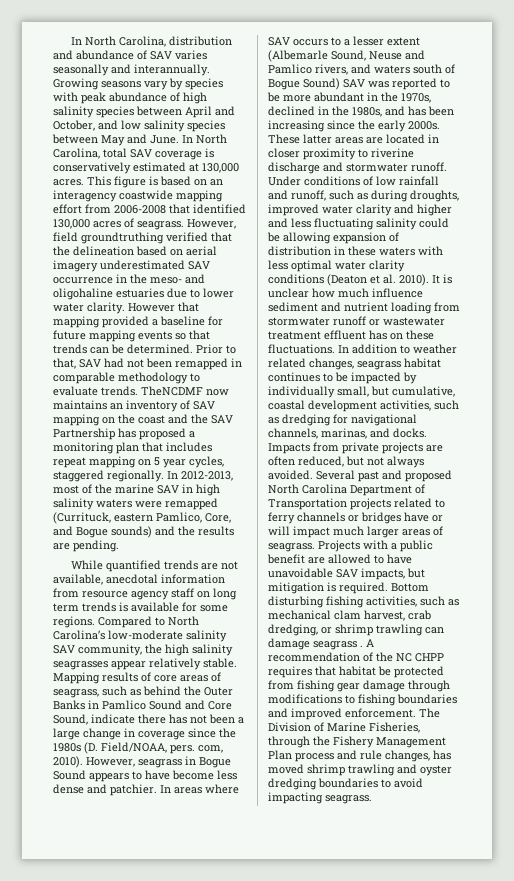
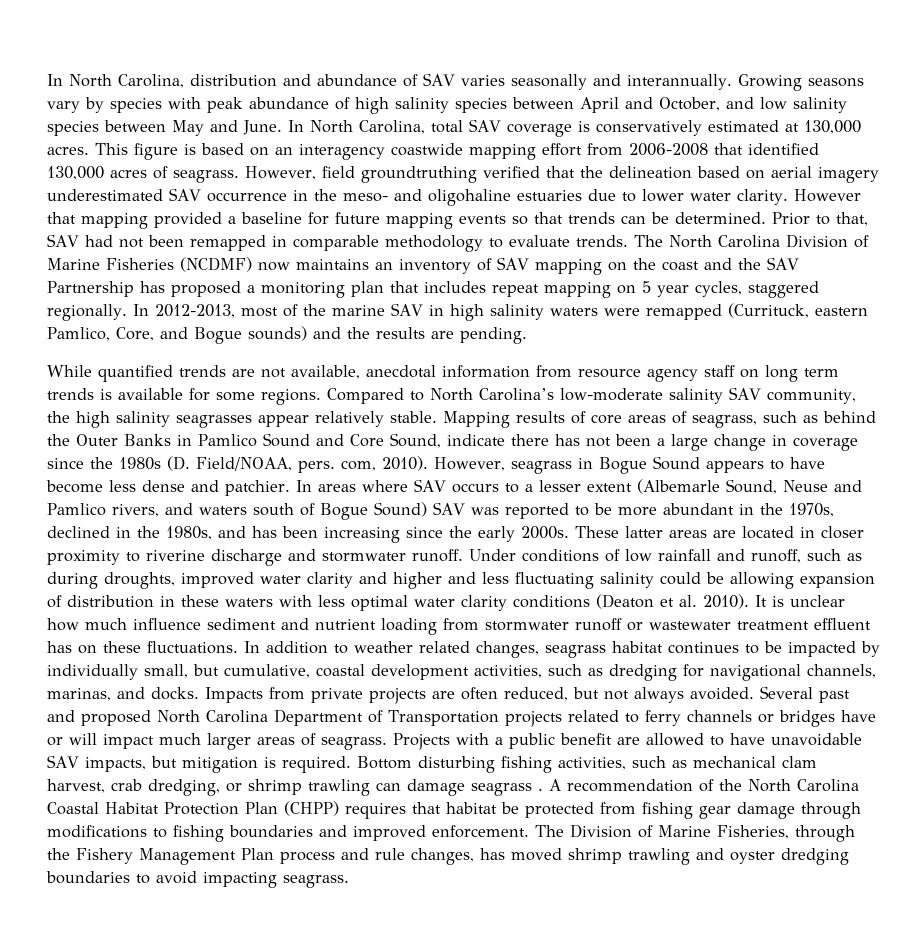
[141,386,203,396] TheNCDMF -> [633,234,869,248] [47,257,252,272] The North Carolina Division of Marine Fisheries (NCDMF)
[396,653,444,662] NC CHPP -> [748,779,859,792] [47,801,339,816] North Carolina Coastal Habitat Protection Plan (CHPP)

